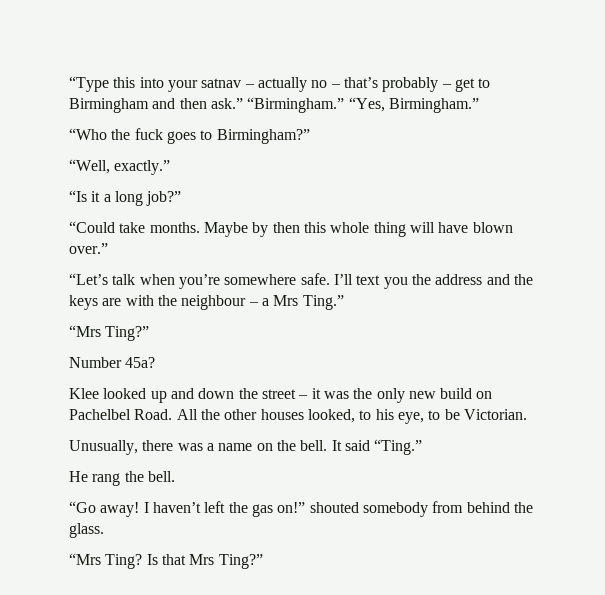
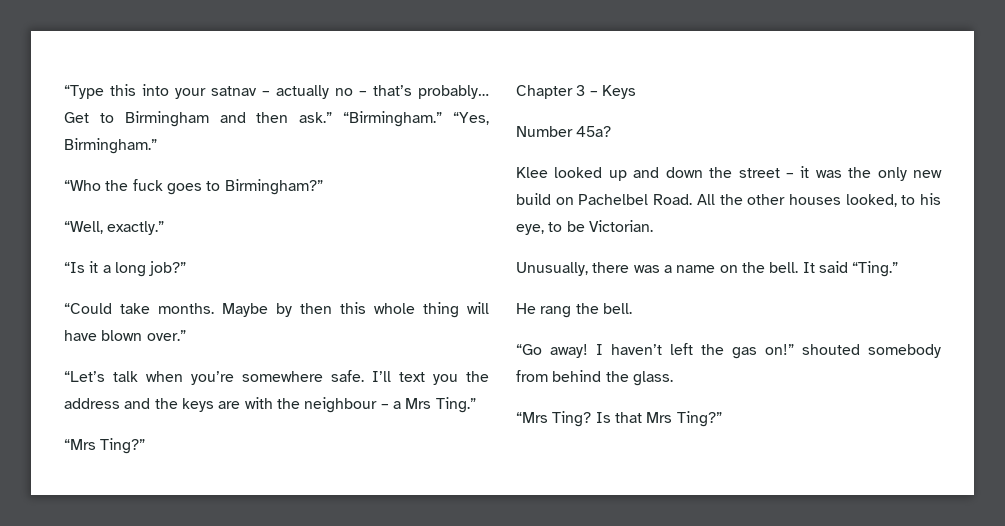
[382,77,475,92] probably – get -> [418,85,489,99] [64,112,89,123] probably… Get
(150, 333) none -> [516,85,636,99] // Chapter 3 – Keys

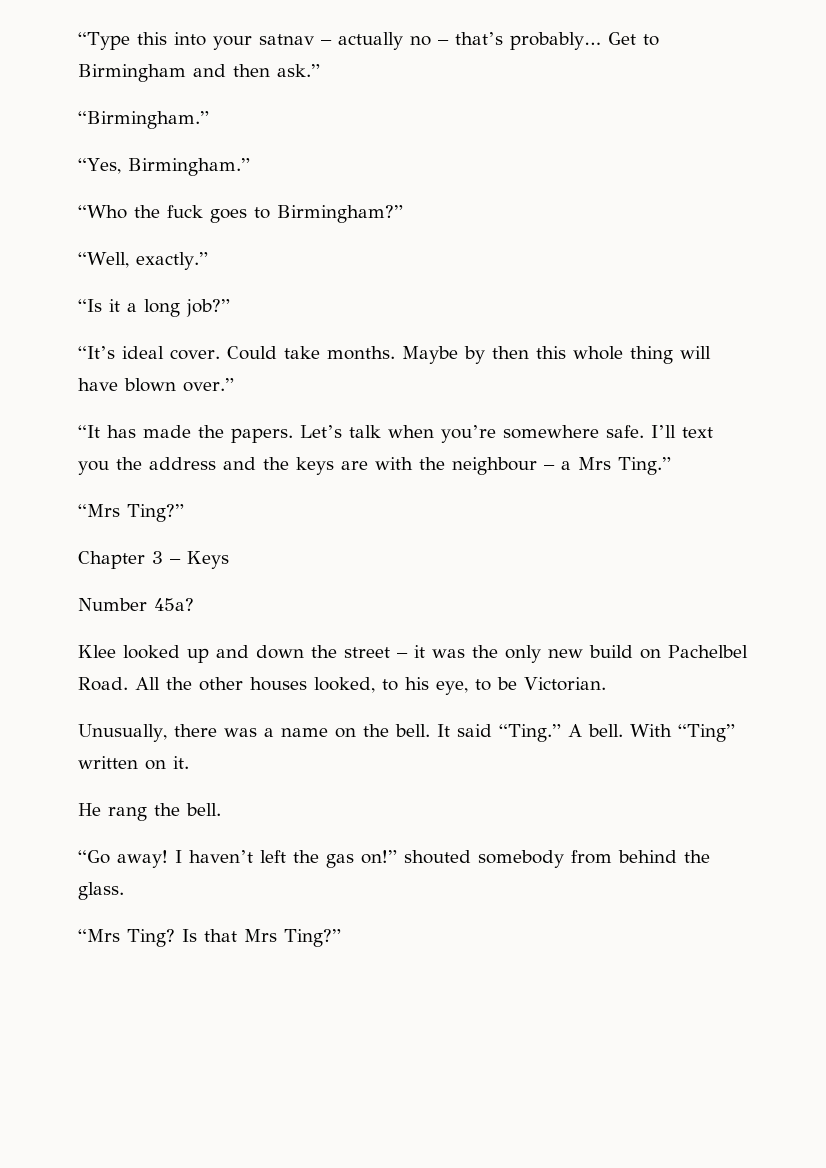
(333, 117) none -> (320, 70) //
(443, 119) none -> (209, 120) //
[64,303,112,314] “Could -> [78,346,277,360] “It’s ideal cover. Could
[64,371,105,382] “Let’s -> [78,425,342,443] “It has made the papers. Let’s
(899, 269) none -> [567,724,735,742] [78,756,189,770] A bell. With “Ting” written on it.

